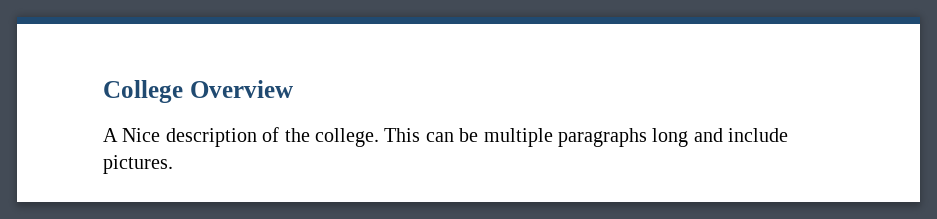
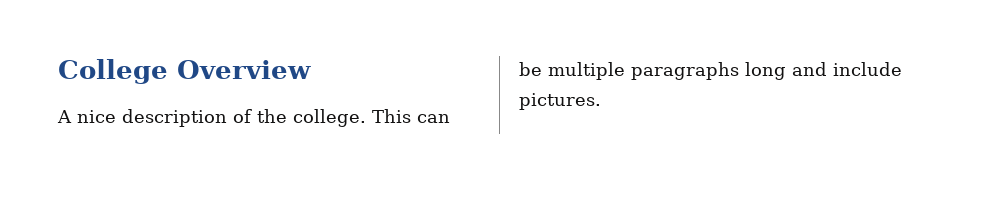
[122,128,161,142] Nice -> [77,110,116,123] nice

